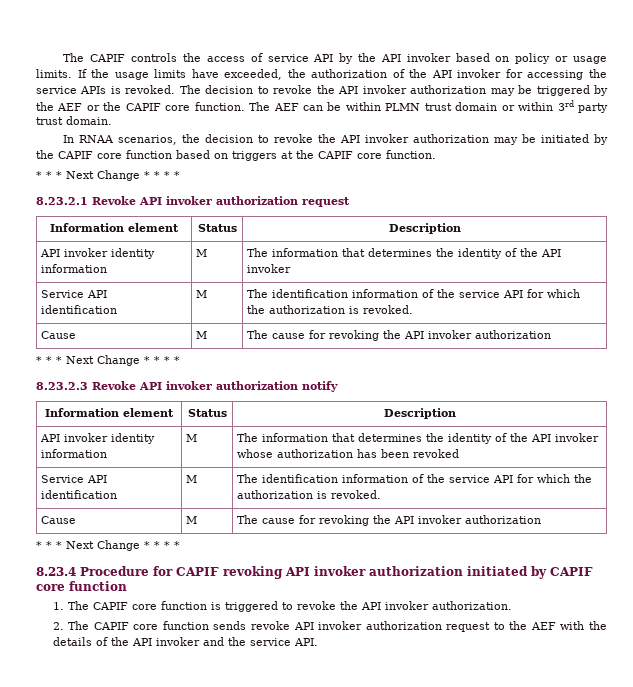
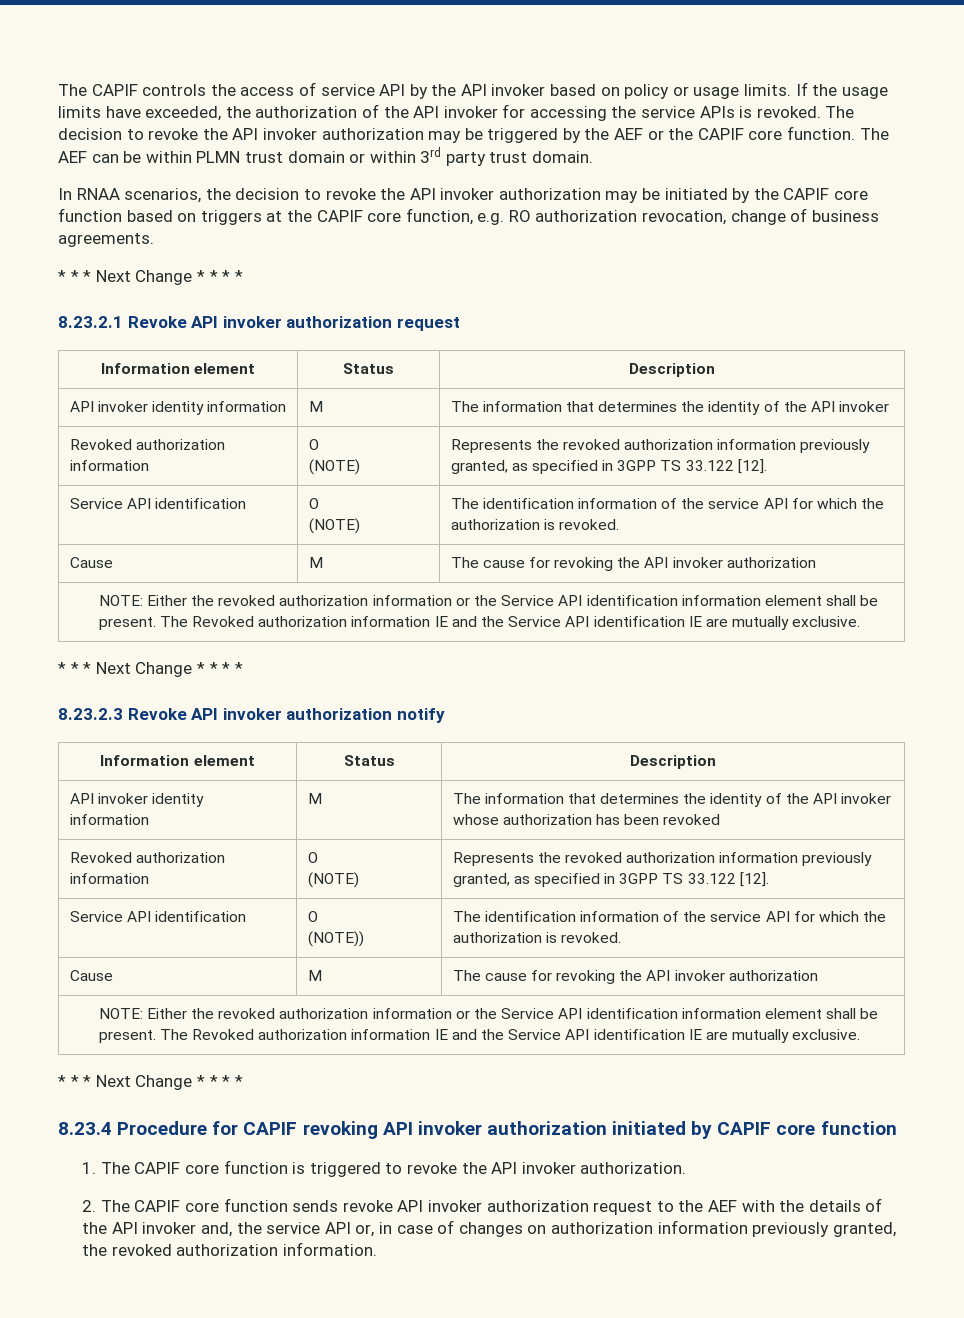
[386,150,436,159] function. -> [405,208,879,225] [58,233,154,247] function, e.g. RO authorization revocation, change of business agreements.
[41,290,108,298] [41,305,118,314] [196,290,208,298] // Service API identification | M -> [69,439,225,450] [69,460,149,471] [308,439,319,450] [308,459,360,475] [450,439,871,453] [450,459,767,474] [69,498,246,509] [308,498,319,509] [308,518,360,534] // Revoked authorization information | O // (NOTE) | Represents the revoked authorization information previously granted, as specified in 3GPP TS 33.122 [12]. // Service API identification | O // (NOTE)
(552, 334) none -> [98,595,879,606] [98,616,861,630] // NOTE: Either the revoked authorization information or the Service API identification information element shall be present. The Revoked authorization information IE and the Service API identification IE are mutually exclusive.
[41,475,108,483] [41,490,118,499] [186,475,198,483] // Service API identification | M -> [69,852,225,863] [69,873,149,884] [307,852,318,863] [307,872,359,888] [452,852,873,866] [452,872,769,887] [69,911,246,922] [307,911,318,922] [307,931,364,947] // Revoked authorization information | O // (NOTE) | Represents the revoked authorization information previously granted, as specified in 3GPP TS 33.122 [12]. // Service API identification | O // (NOTE))
(542, 519) none -> [98,1008,879,1019] [98,1029,861,1043] // NOTE: Either the revoked authorization information or the Service API identification information element shall be present. The Revoked authorization information IE and the Service API identification IE are mutually exclusive.
[202,637,318,646] and the service API. -> [201,1220,896,1237] [82,1242,378,1256] and, the service API or, in case of changes on authorization information previously granted, the revoked authorization information.

